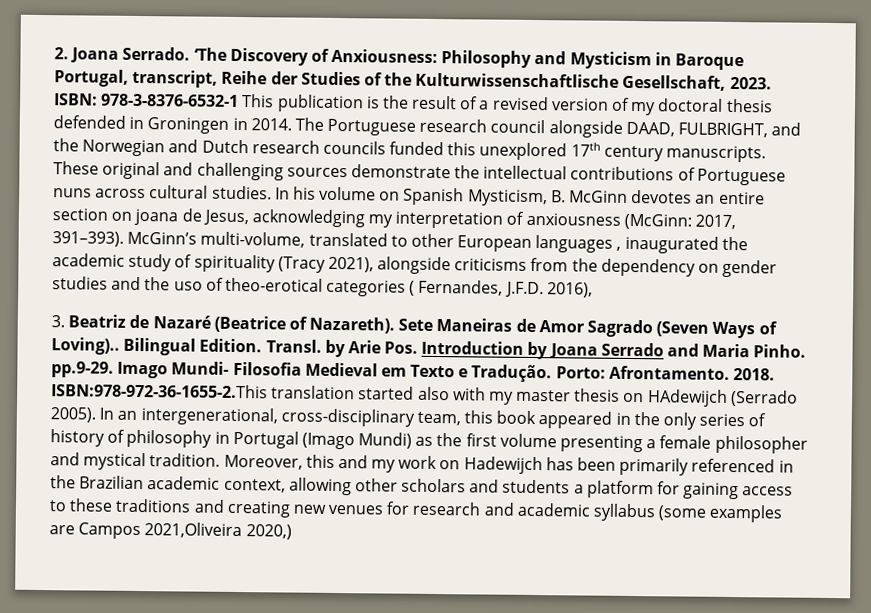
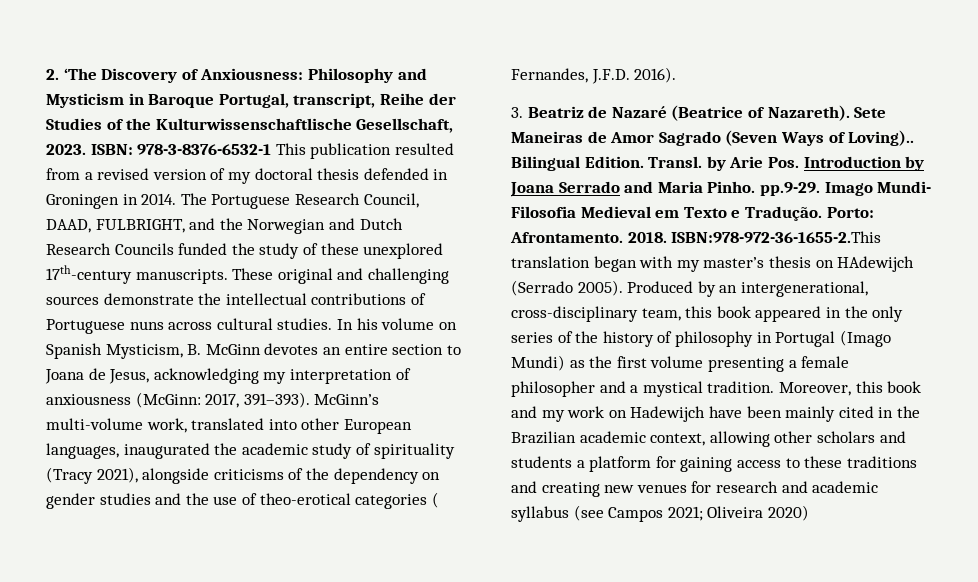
[70,46,191,63] Joana Serrado. -> (59, 74) none
[366,95,479,110] is the result of -> [394,143,454,155] [46,168,80,180] resulted from
[419,118,623,138] research council alongside -> [294,193,419,208] Research Council,
[251,140,664,162] research councils funded this unexplored 17th century -> [46,243,444,259] [46,265,132,284] Research Councils funded the study of these unexplored 17th-century
[111,208,179,226] on joana -> [446,345,461,355] [45,369,84,384] to Joana
[200,231,622,253] multi-volume, translated to other European languages , -> [46,418,412,434] [46,443,119,459] multi-volume work, translated into other European languages,
[530,257,569,272] from -> [288,468,304,480] of
[173,281,203,291] uso -> [213,496,238,505] use
[546,282,593,298] 2016), -> [634,67,677,83] 2016).
[358,386,450,401] started also -> [593,256,637,272] began
[516,389,572,402] master -> [703,257,765,268] master’s
[99,407,115,420] In -> [627,281,716,297] Produced by
(767, 420) none -> [575,331,599,343] the
(80, 459) none -> [630,385,639,393] a
(335, 461) none -> [887,381,922,393] book
[545,457,776,476] has been primarily referenced -> [708,406,874,422] have been mainly cited
[658,504,784,523] [49,522,292,540] (some examples are Campos 2021,Oliveira 2020,) -> [573,505,809,522] (see Campos 2021; Oliveira 2020)

